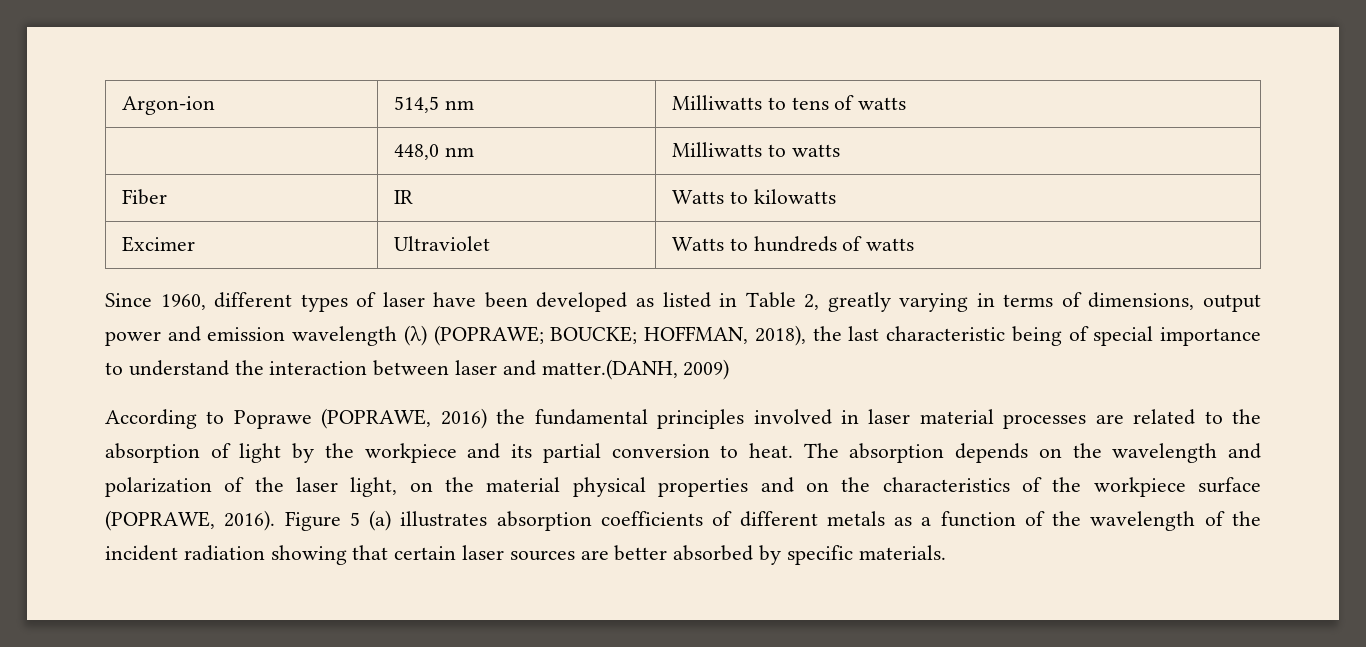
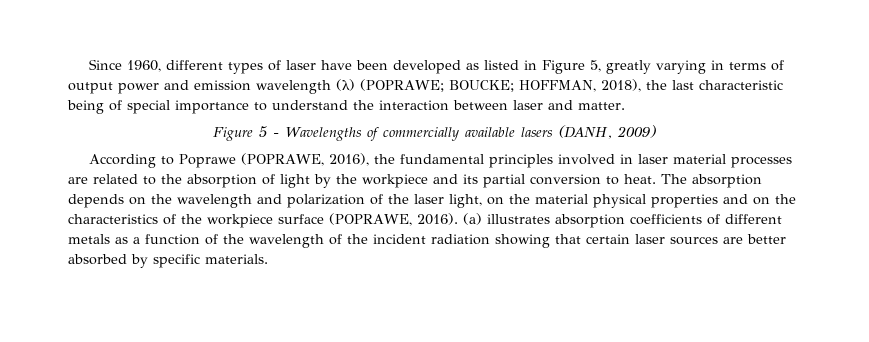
[122,96,216,115] [394,96,474,113] [672,95,907,110] [394,144,474,160] [672,142,840,157] [122,189,168,205] [394,190,414,204] [672,189,836,204] [122,236,196,252] [394,236,491,251] [672,236,915,252] Argon-ion | 514,5 nm | Milliwatts to tens of watts // | 448,0 nm | Milliwatts to watts // Fiber | IR | Watts to kilowatts // Excimer | Ultraviolet | Watts to hundreds of watts // -> (89, 64) none
[745,292,820,310] Table 2, -> [542,60,602,74] Figure 5,
[1088,292,1195,310] dimensions, -> (785, 65) none
[541,359,678,380] matter.(DANH, -> [578,102,625,110] [212,125,613,141] matter. // Figure 5 - Wavelengths of commercially available lasers (DANH,
[440,408,487,429] 2016) -> [329,153,370,166] 2016),
[284,511,360,531] Figure 5 -> (458, 219) none

